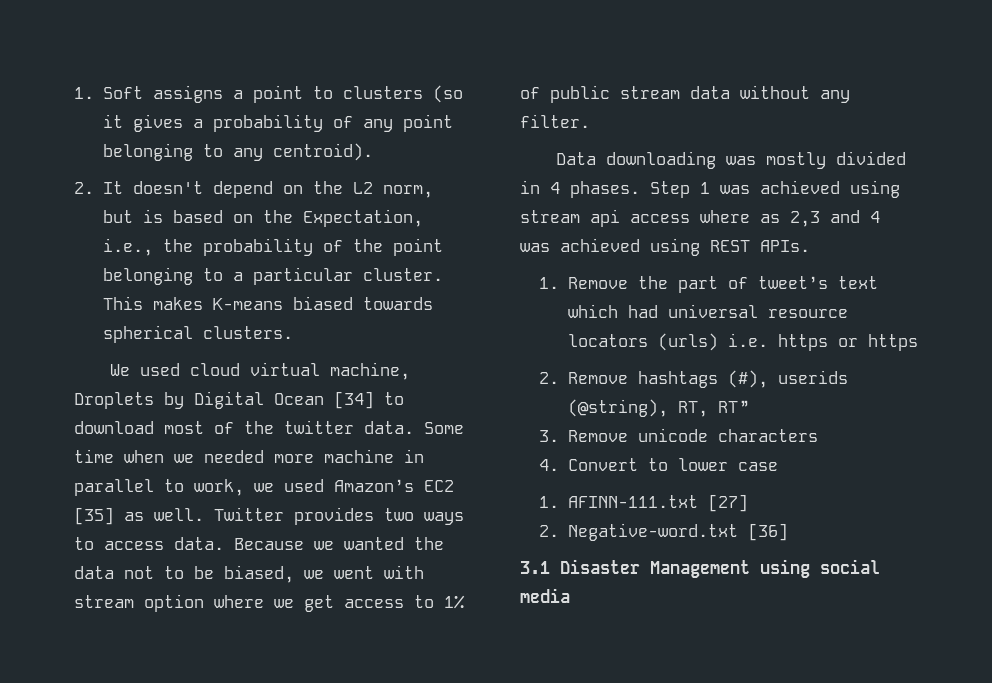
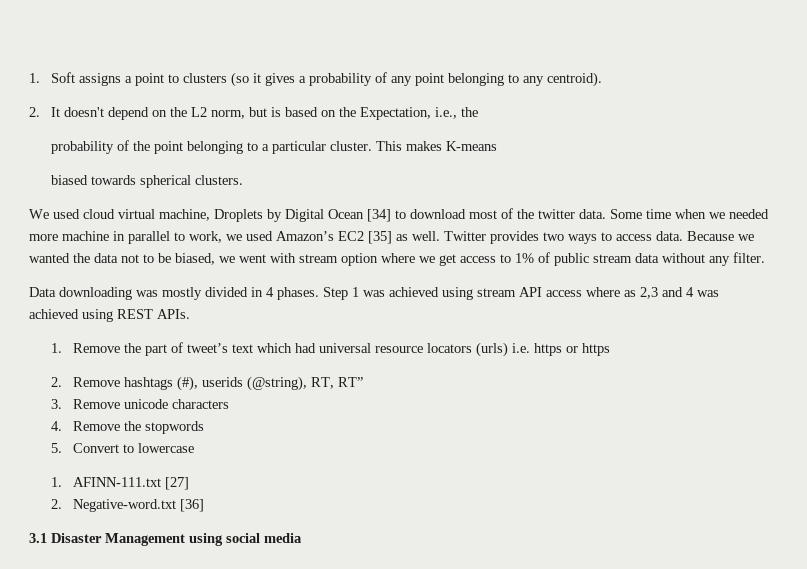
(193, 245) none -> (478, 112) //
(283, 304) none -> (497, 146) //
[590,209,620,227] api -> [519,287,542,297] API
[567,458,778,471] Convert to lower case -> [72,421,204,434] [50,443,194,453] Remove the stopwords // 5. Convert to lowercase

